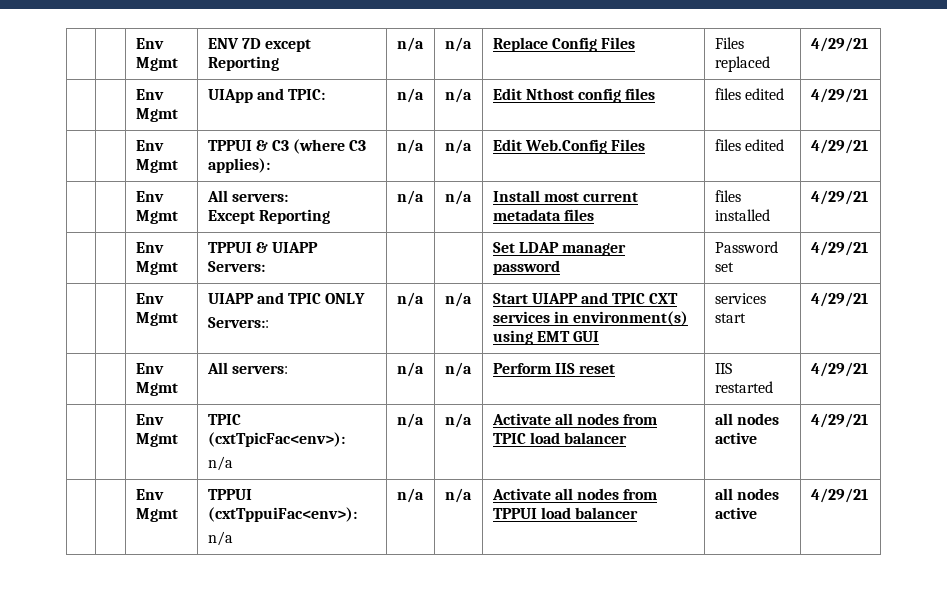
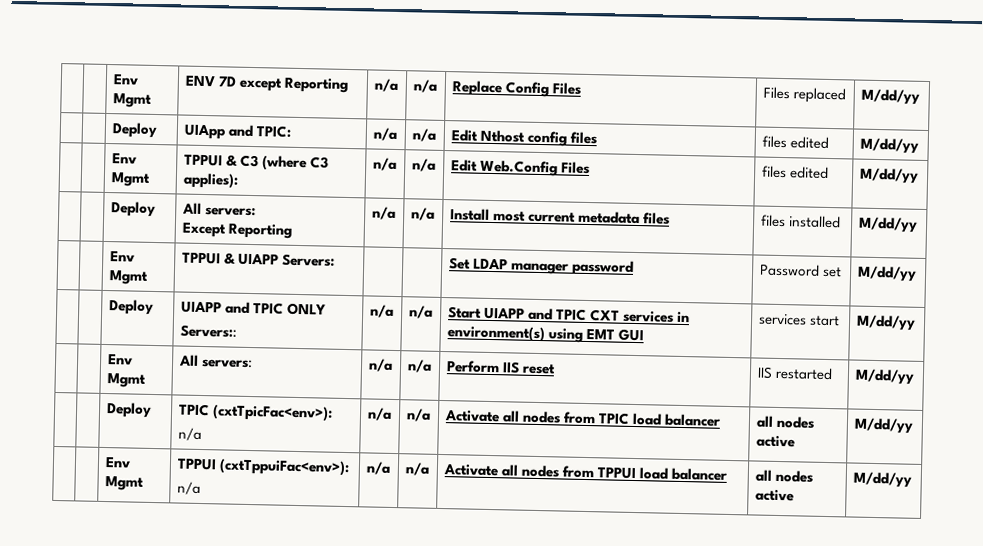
[810,37,868,52] [135,89,164,100] [135,108,178,122] 4/29/21 // | | Env Mgmt -> [860,88,920,105] [111,122,158,139] M/dd/yy // | | Deploy
[810,88,868,103] 4/29/21 -> [859,137,919,154] M/dd/yy
[810,139,868,154] [135,191,164,202] [135,210,178,224] 4/29/21 // | | Env Mgmt -> [858,167,919,184] [110,201,156,218] M/dd/yy // | | Deploy
[810,190,868,205] 4/29/21 -> [857,216,918,233] M/dd/yy
[810,241,868,256] [135,293,164,304] [135,312,178,326] 4/29/21 // | | Env Mgmt -> [856,265,917,282] [108,299,154,315] M/dd/yy // | | Deploy
[810,292,868,307] 4/29/21 -> [855,314,916,331] M/dd/yy
[810,362,868,377] [135,414,164,425] [135,433,178,447] 4/29/21 // | | Env Mgmt -> [854,368,915,385] [105,402,152,418] M/dd/yy // | | Deploy
[810,413,868,428] 4/29/21 -> [853,417,914,434] M/dd/yy
[810,488,868,503] 4/29/21 -> [852,471,912,488] M/dd/yy

